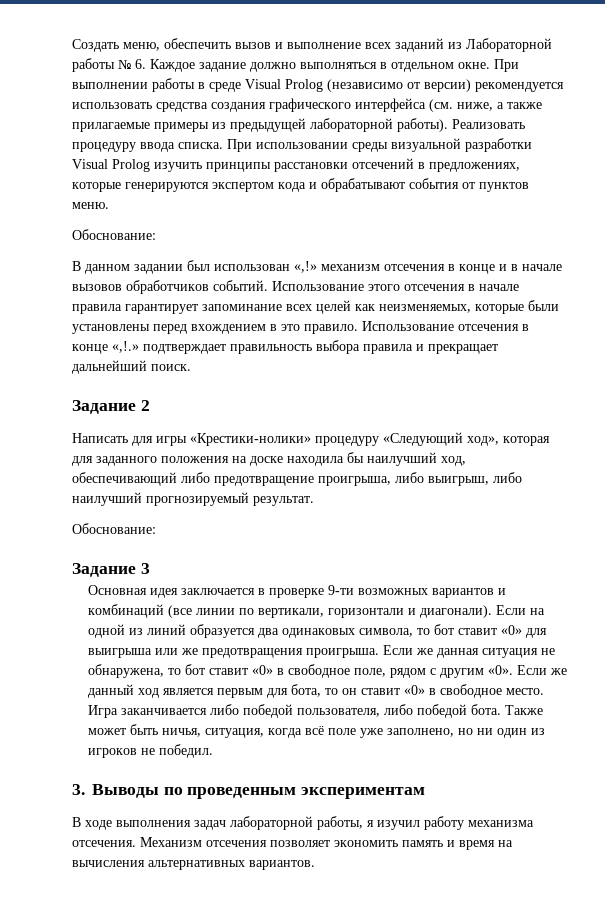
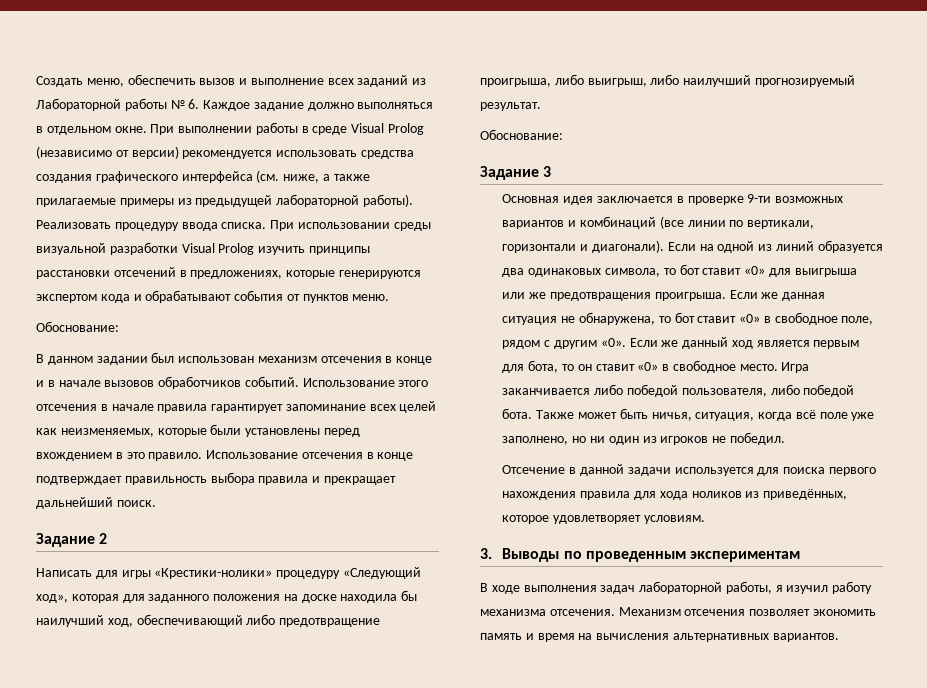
[294,261,317,273] «,!» -> (255, 359) none
[112,341,139,353] «,!.» -> (414, 456) none
(213, 751) none -> [502,464,876,476] [502,489,848,500] [502,515,705,524] // Отсечение в данной задачи используется для поиска первого нахождения правила для хода ноликов из приведённых, которое удовлетворяет условиям.

